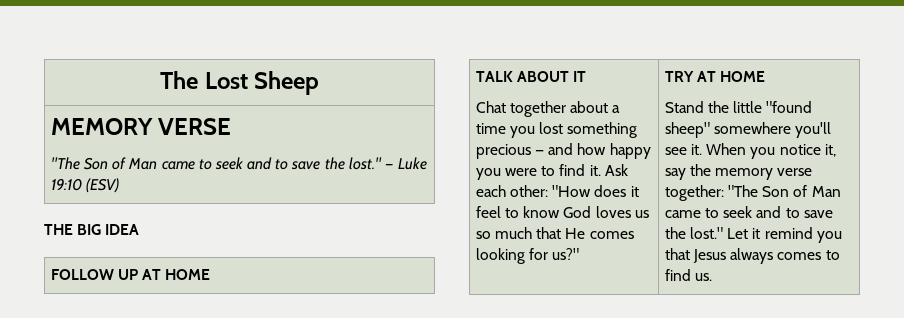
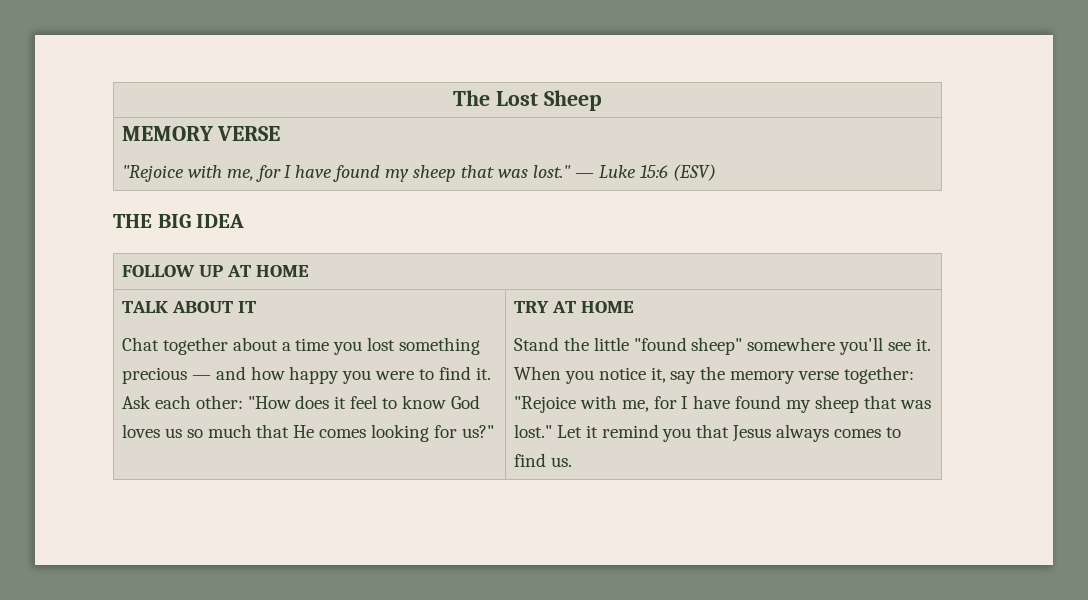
[50,157,345,170] "The Son of Man came to seek and to save the -> [121,165,529,182] "Rejoice with me, for I have found my sheep that was
[50,178,82,191] 19:10 -> [640,165,669,178] 15:6
[727,185,841,197] [664,206,833,218] [664,227,686,239] "The Son of Man came to seek and to save the -> [513,395,932,413] "Rejoice with me, for I have found my sheep that was

